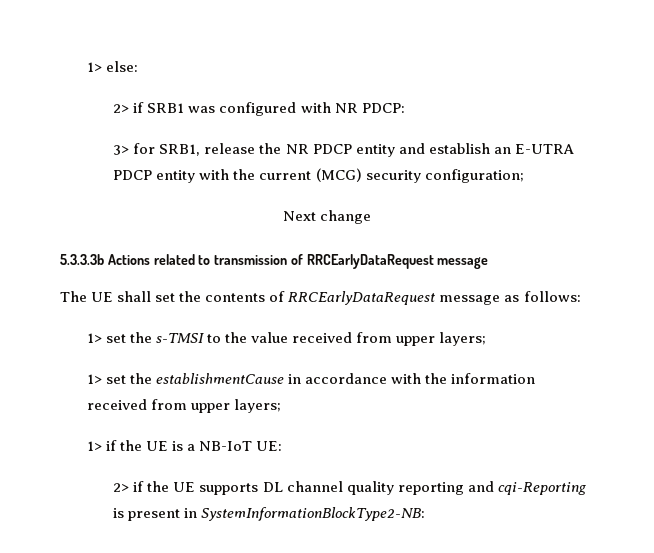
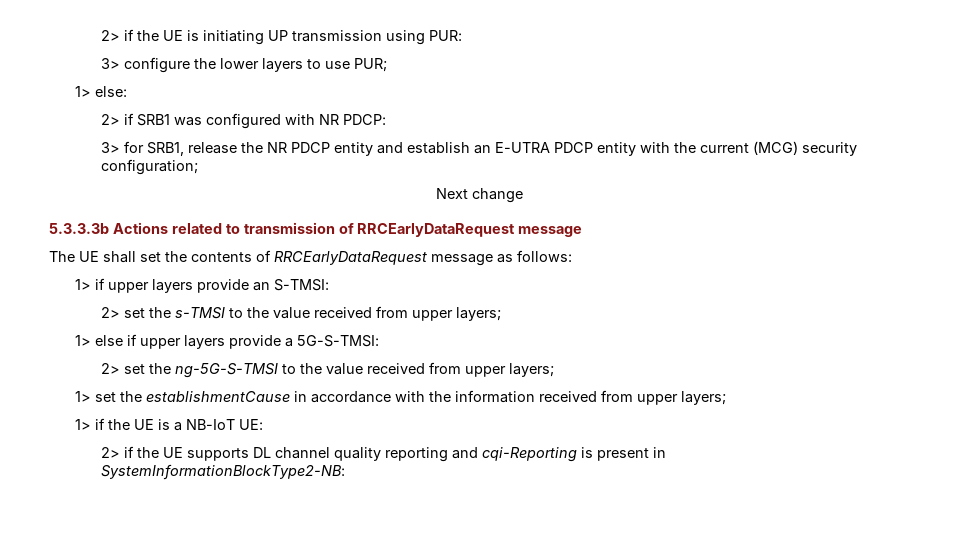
(86, 67) none -> [100,29,462,45] [100,57,387,73] 2> if the UE is initiating UP transmission using PUR: // 3> configure the lower layers to use PUR; //
(102, 338) none -> [94,278,329,293] [100,307,120,318] if upper layers provide an S-TMSI: // 2>
(487, 339) none -> [74,334,379,349] [100,362,554,378] // 1> else if upper layers provide a 5G-S-TMSI: // 2> set the ng-5G-S-TMSI to the value received from upper layers;

